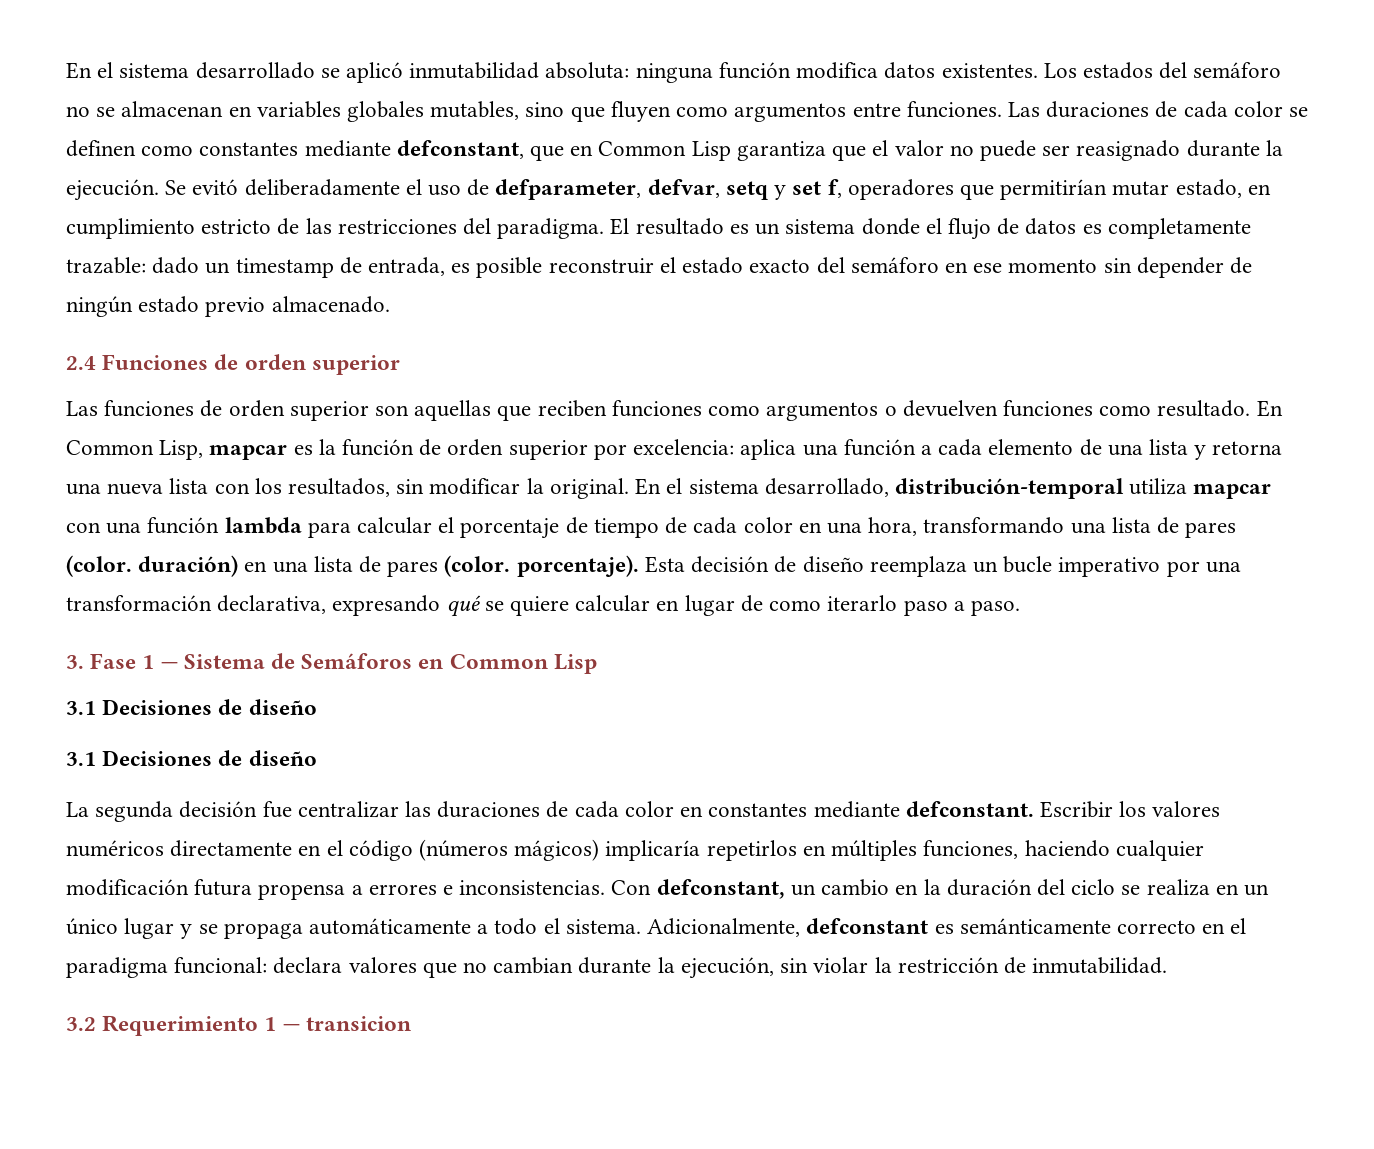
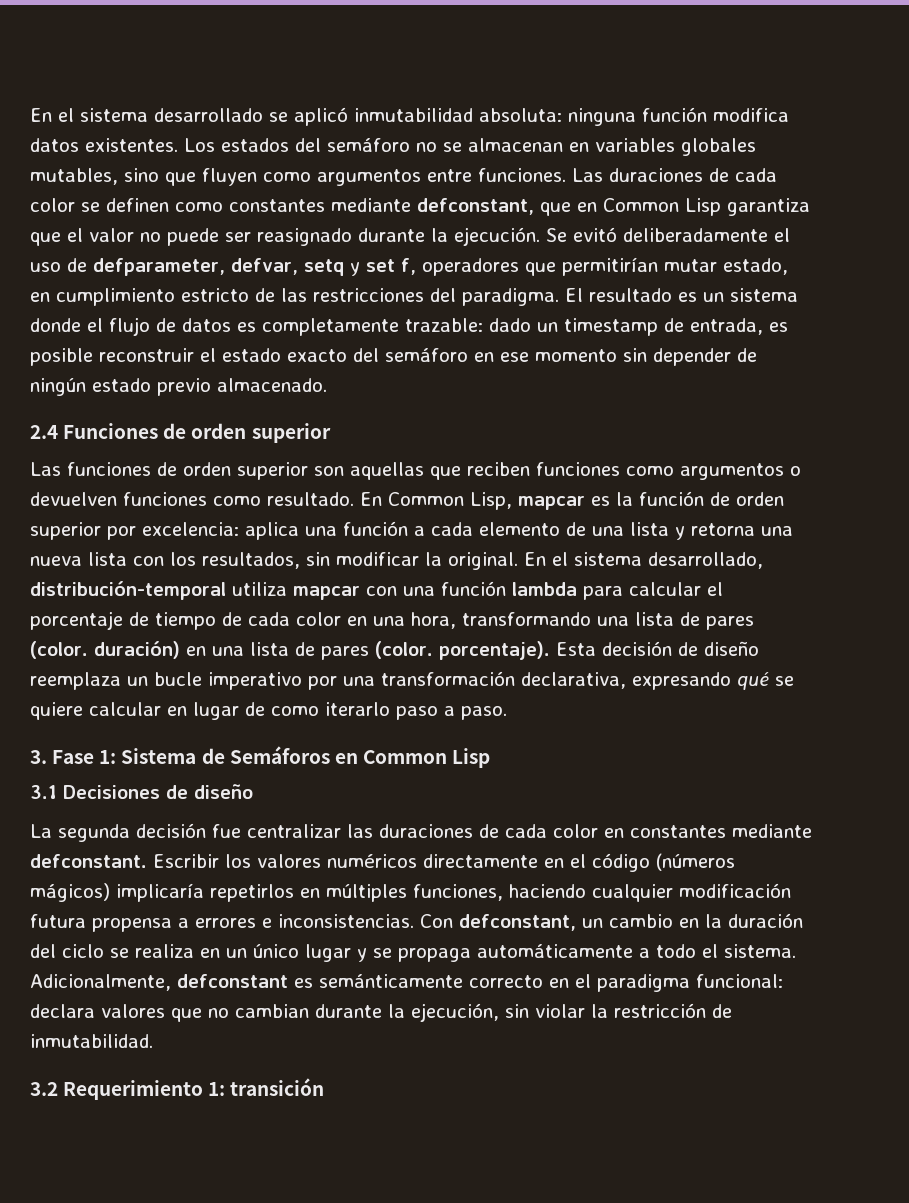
[142,655,178,669] 1 — -> [99,750,117,764] 1:
[66,750,317,766] // 3.1 Decisiones de diseño -> (253, 791) none
[264,1016,411,1031] 1 — transicion -> [208,1078,325,1096] 1: transición

